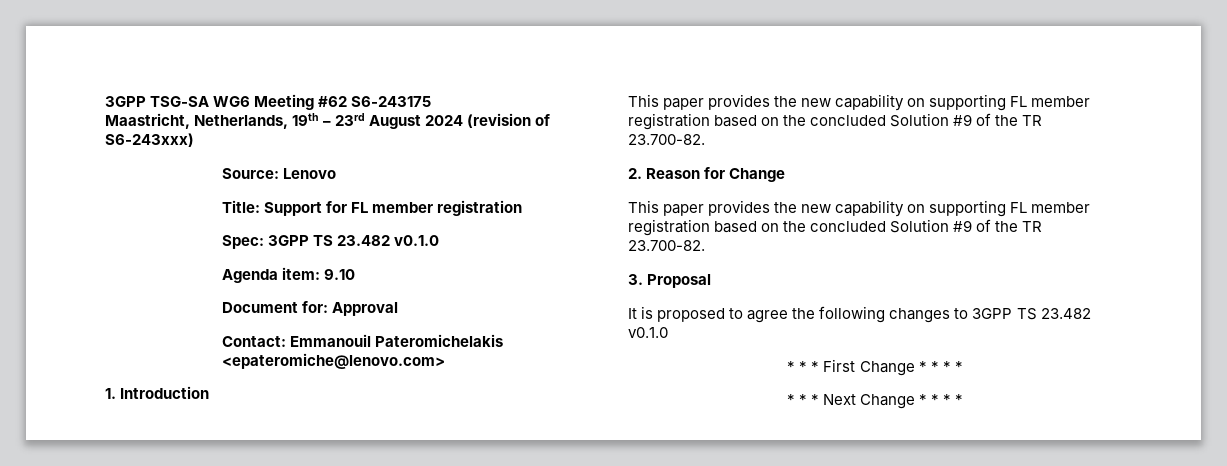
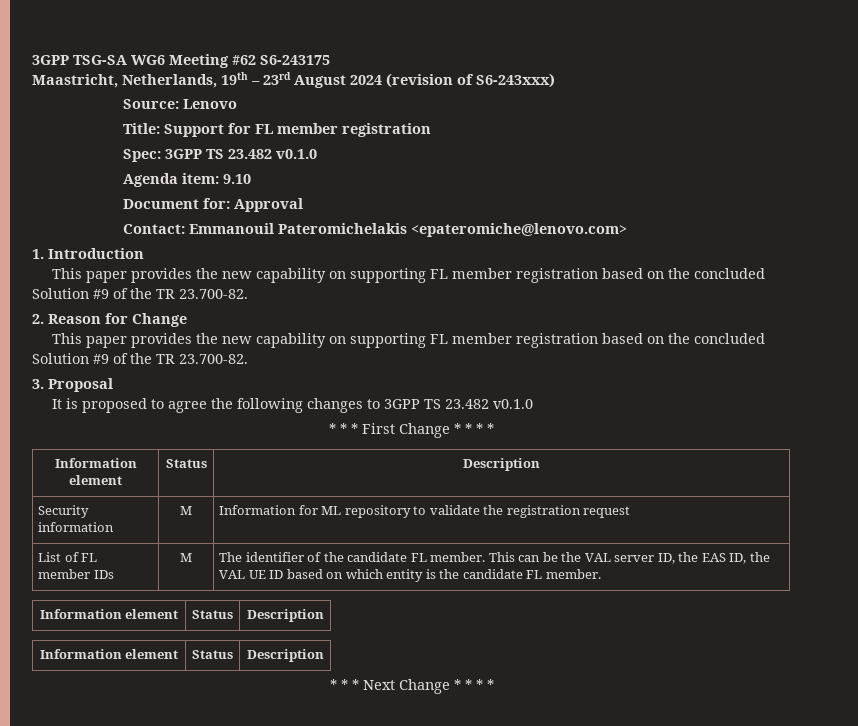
(963, 366) none -> [54,458,137,468] [69,475,122,485] [165,459,207,468] [463,458,540,471] [38,505,90,518] [38,522,115,532] [180,506,192,515] [219,505,631,518] [38,552,98,562] [38,569,114,579] [180,553,192,562] [219,552,770,564] [219,569,601,582] [39,609,179,619] [192,610,233,619] [246,609,324,622] [39,649,179,659] [192,650,233,659] [246,649,324,662] // Information element | Status | Description // Security information | M | Information for ML repository to validate the registration request // List of FL member IDs | M | The identifier of the candidate FL member. This can be the VAL server ID, the EAS ID, the VAL UE ID based on which entity is the candidate FL member. // Information element | Status | Description // Information element | Status | Description

